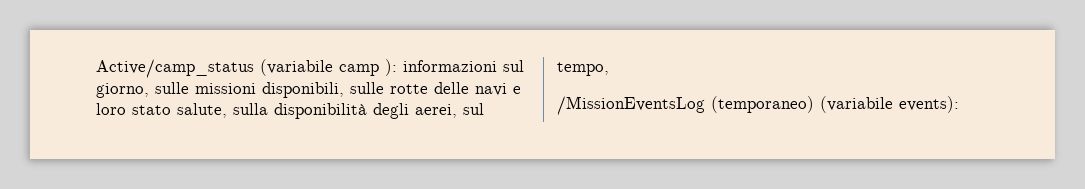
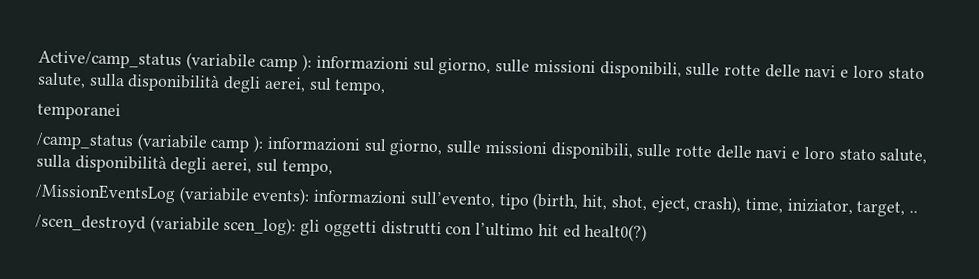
(609, 69) none -> [37,102,121,121] [36,132,928,165] [36,154,333,177] // temporanei // /camp_status (variabile camp ): informazioni sul giorno, sulle missioni disponibili, sulle rotte delle navi e loro stato salute, sulla disponibilità degli aerei, sul tempo,
[711,96,814,113] (temporaneo) -> (176, 193) none
(959, 104) none -> [313,189,919,217] [35,214,648,242] informazioni sull’evento, tipo (birth, hit, shot, eject, crash), time, iniziator, target, .. // /scen_destroyd (variabile scen_log): gli oggetti distrutti con l’ultimo hit ed healt0(?)

